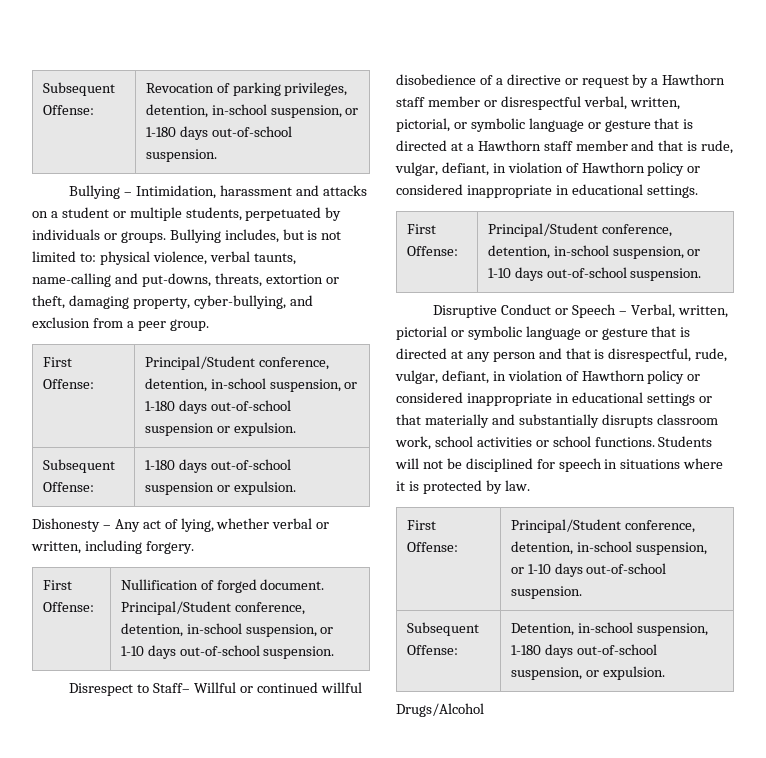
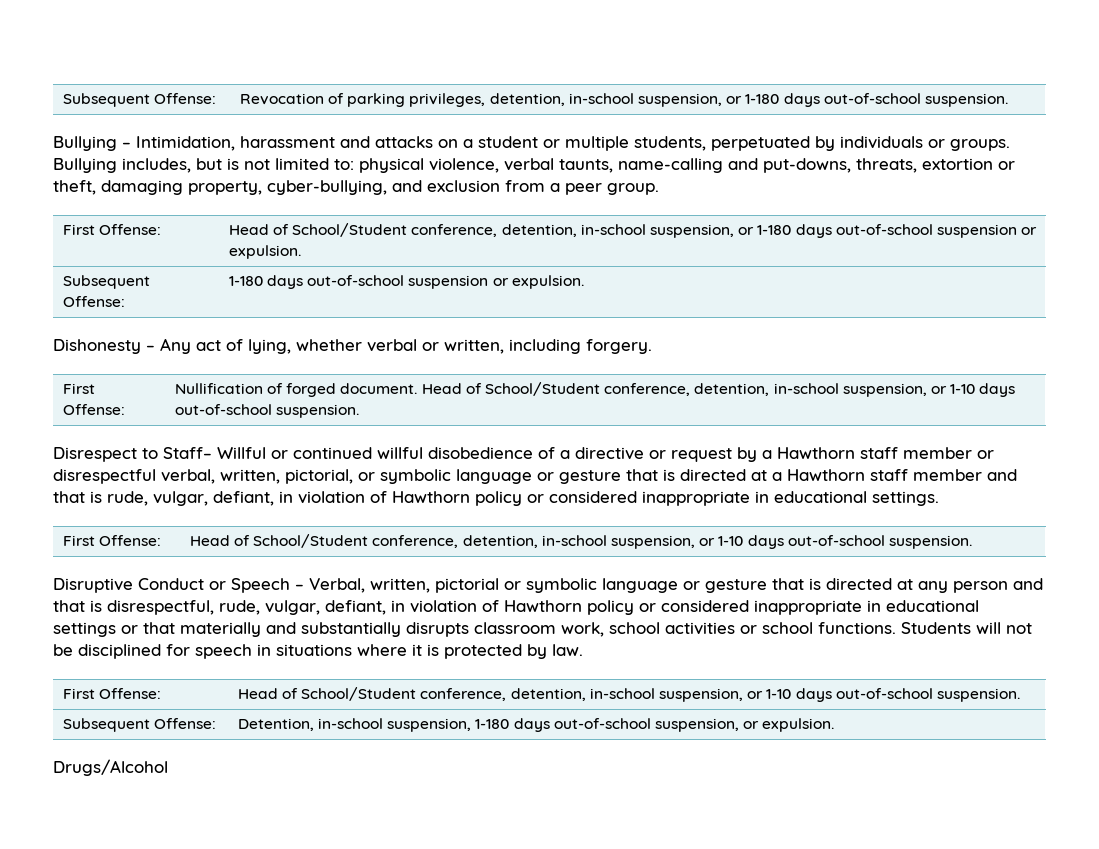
[144,356,255,370] Principal/Student -> [228,223,408,237] Head of School/Student
[120,601,231,615] Principal/Student -> [421,382,600,396] Head of School/Student
[487,223,598,237] Principal/Student -> [189,534,369,548] Head of School/Student
[510,519,621,533] Principal/Student -> [237,687,417,701] Head of School/Student

